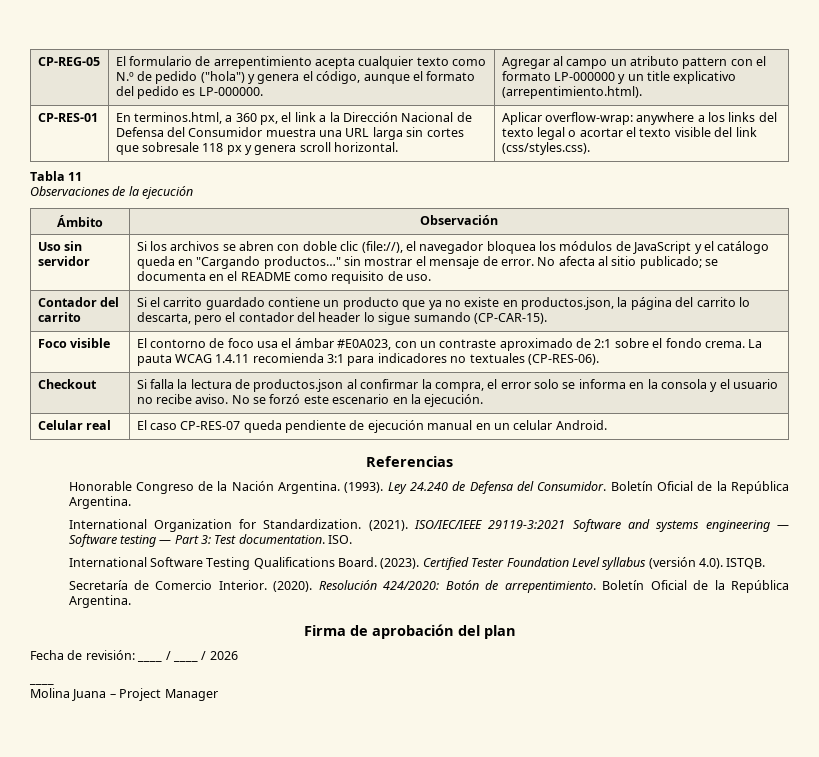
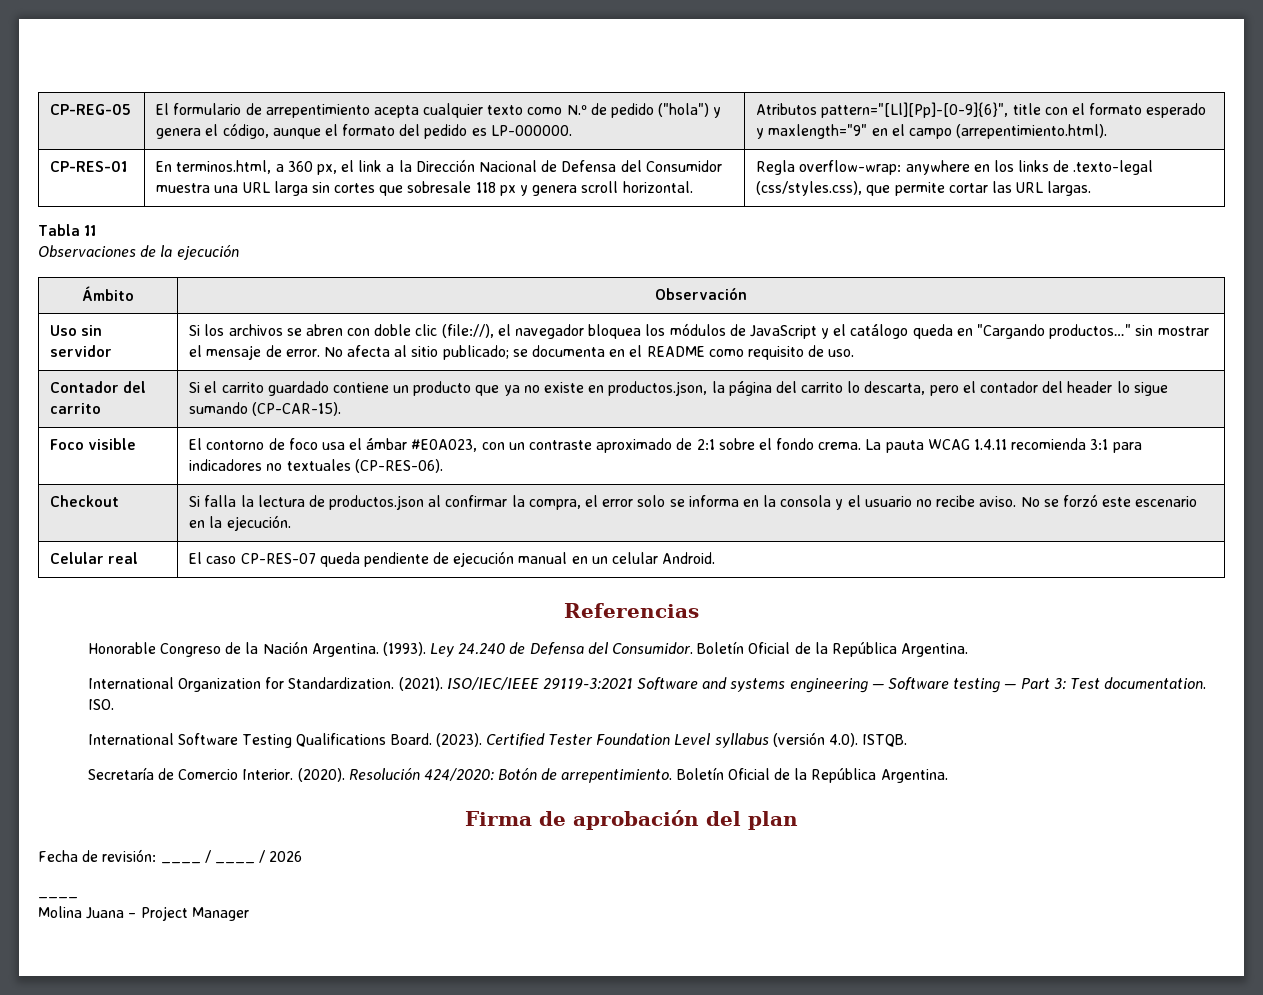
[501,56,767,69] [501,71,737,84] Agregar al campo un atributo pattern con el formato LP-000000 y un title explicativo -> [756,102,1207,118] [756,124,952,139] Atributos pattern="[Ll][Pp]-[0-9]{6}", title con el formato esperado y maxlength="9" en el campo
[501,112,542,125] Aplicar -> [756,160,796,175] Regla
[697,115,705,122] a -> [973,164,990,172] en
[758,112,777,122] [501,127,757,140] [501,142,590,155] del texto legal o acortar el texto visible del link (css/styles.css). -> [1053,160,1154,175] [756,181,1092,196] de .texto-legal (css/styles.css), que permite cortar las URL largas.

